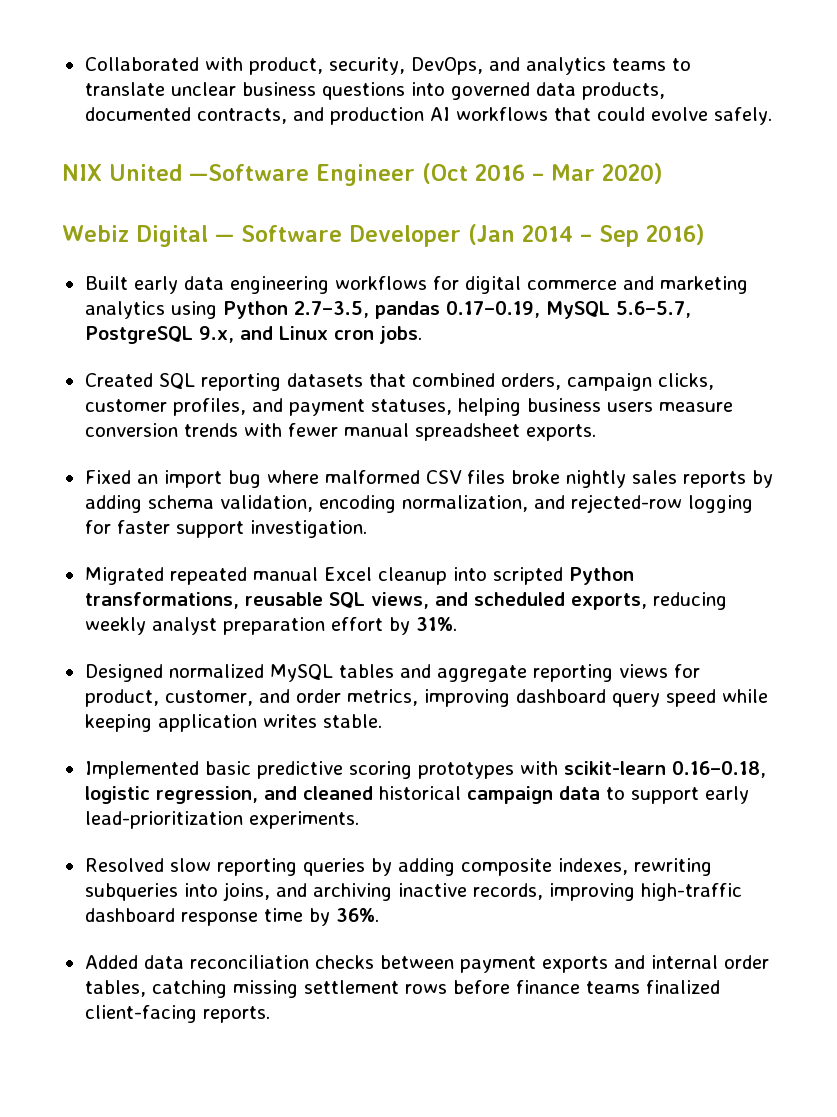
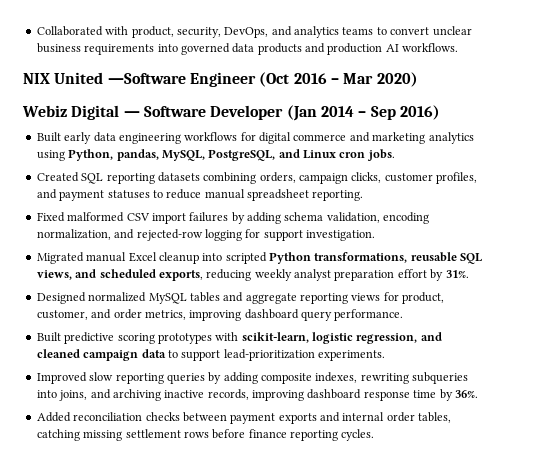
[84,82,165,96] translate -> [390,27,430,35] convert
[321,82,405,100] questions -> [84,44,155,55] requirements
[581,82,665,100] [84,107,772,125] products, documented contracts, and production AI workflows that could evolve safely. -> [257,43,459,55] products and production AI workflows.
[222,301,691,319] [84,326,234,344] Python 2.7–3.5, pandas 0.17–0.19, MySQL 5.6–5.7, PostgreSQL 9.x, -> [68,149,276,161] Python, pandas, MySQL, PostgreSQL,
[368,373,495,387] that combined -> [203,172,257,184] combining
[370,398,733,416] [84,423,338,437] statuses, helping business users measure conversion trends with fewer -> [107,189,202,199] statuses to reduce
[525,424,596,441] exports. -> [312,190,364,201] reporting.
[136,470,746,488] an import bug where malformed CSV files broke nightly sales reports -> [67,212,229,224] malformed CSV import failures
[116,520,170,534] faster -> (261, 233) none
[169,567,247,585] repeated -> (84, 258) none
[665,689,768,707] [84,714,382,732] [84,761,251,779] speed while keeping application writes stable. // Implemented basic -> [334,309,404,321] [36,332,61,342] performance. // Built
[563,761,766,778] scikit-learn 0.16–0.18, -> [241,332,309,343] scikit-learn,
[378,786,461,800] historical -> (80, 353) none
[704,786,749,804] early -> (221, 355) none
[84,858,164,872] Resolved -> [36,372,87,384] Improved
[640,883,742,901] high-traffic -> (304, 395) none
[143,955,184,969] data -> (71, 417) none
[585,980,720,994] [84,1005,270,1023] teams finalized client-facing reports. -> [290,429,375,441] reporting cycles.

